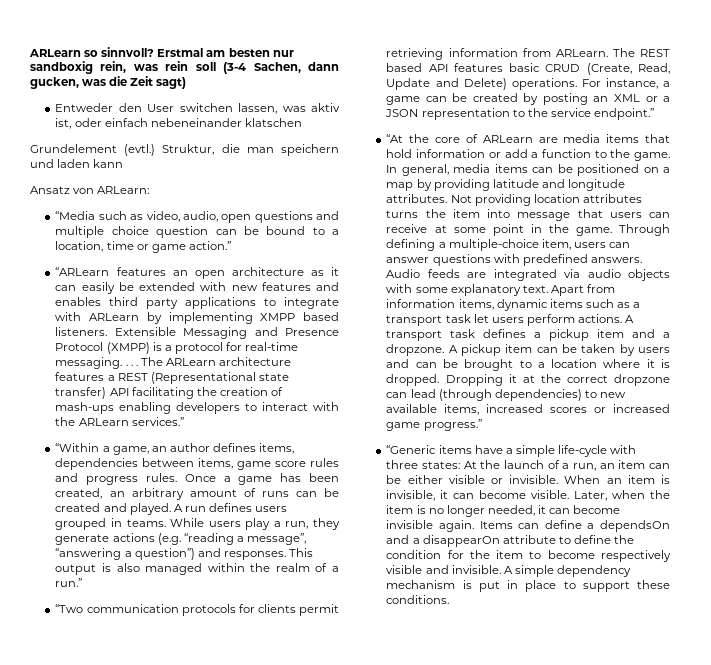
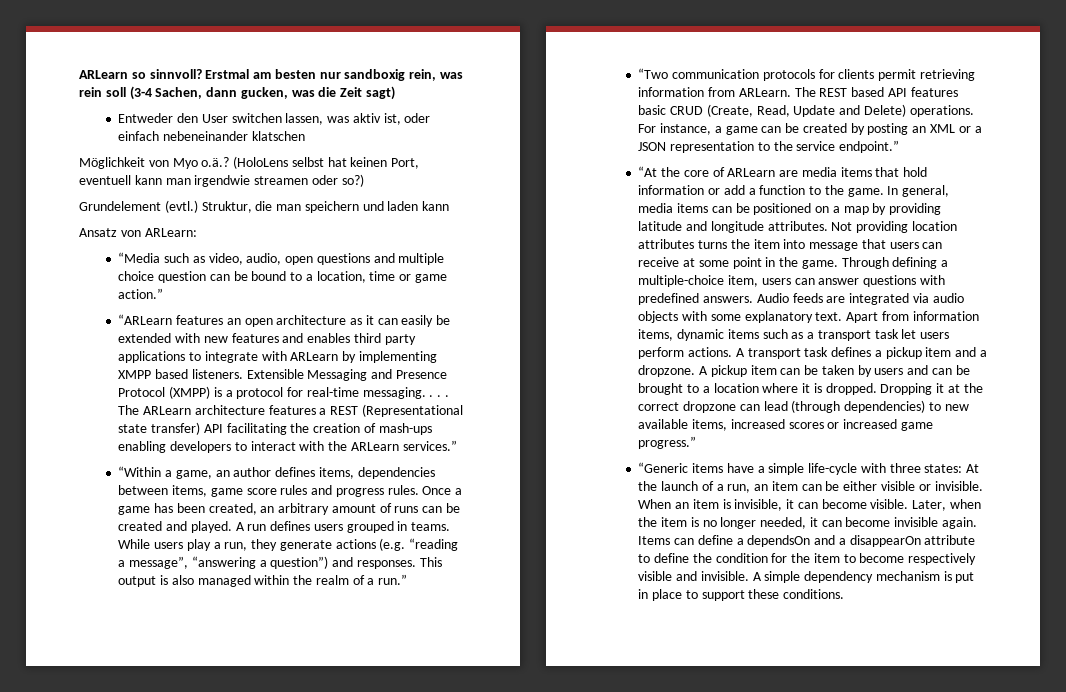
(302, 122) none -> [79,156,420,169] [79,174,364,187] // Möglichkeit von Myo o.ä.? (HoloLens selbst hat keinen Port, eventuell kann man irgendwie streamen oder so?)

